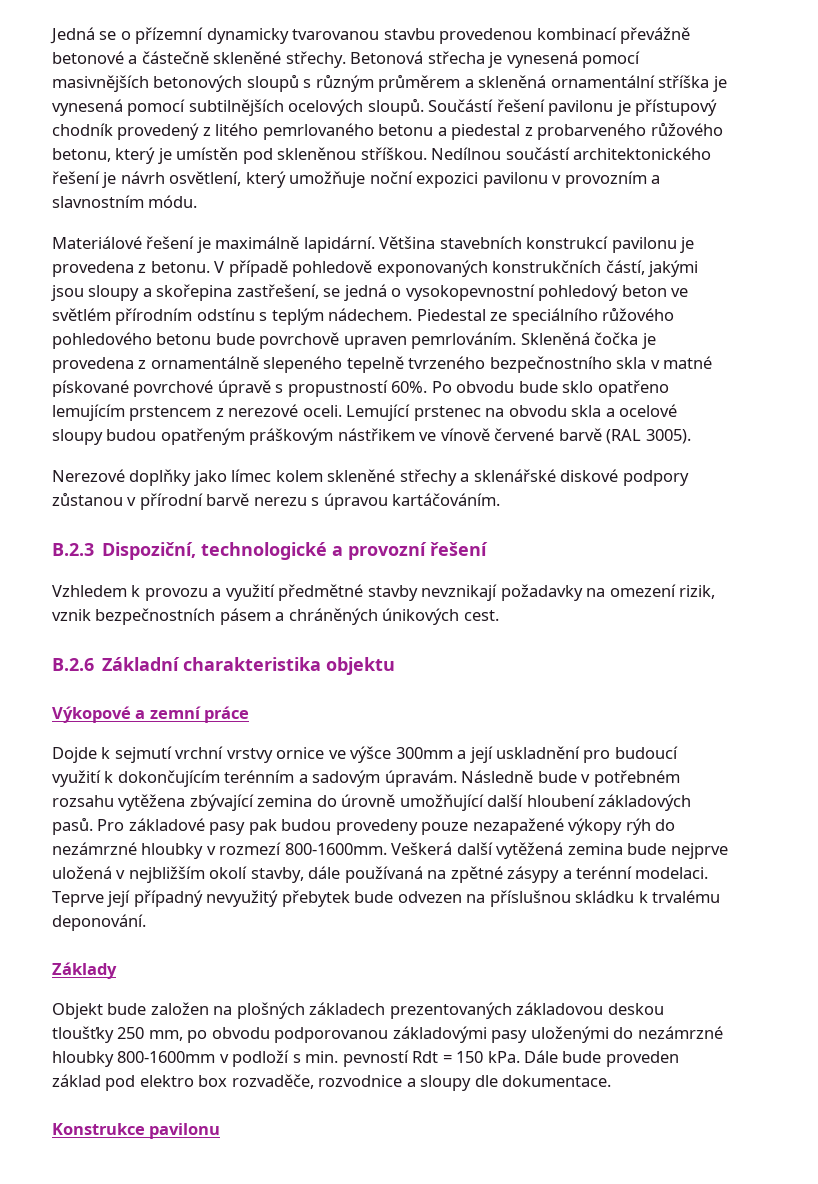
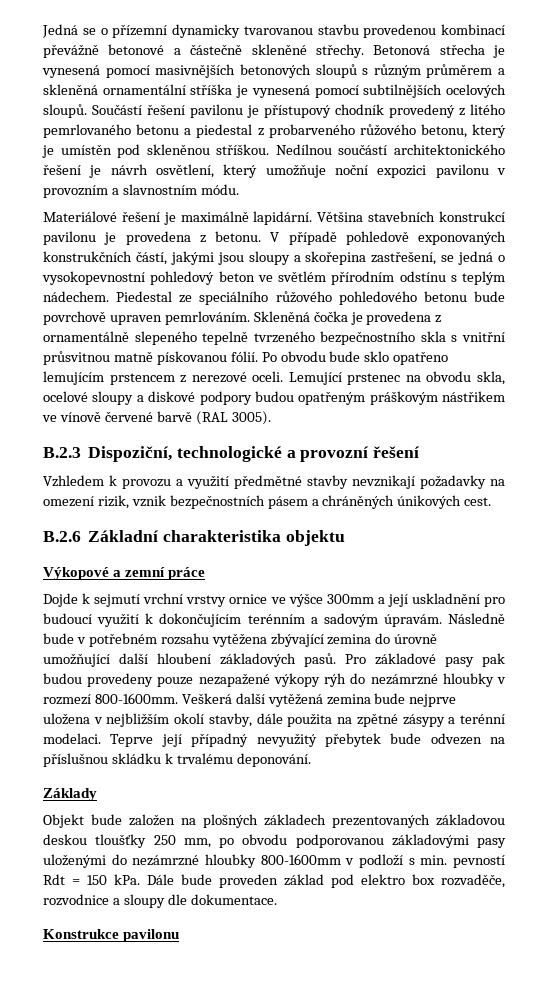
[650,356,713,369] [52,380,428,397] v matné pískované povrchové úpravě s propustností 60%. -> [451,331,505,342] [43,351,258,365] s vnitřní průsvitnou matně pískovanou fólií.
[571,404,678,417] [52,429,103,445] skla a ocelové sloupy -> [476,371,505,385] [43,391,252,405] skla, ocelové sloupy a diskové podpory
[52,469,689,486] [52,492,501,510] // Nerezové doplňky jako límec kolem skleněné střechy a sklenářské diskové podpory zůstanou v přírodní barvě nerezu s úpravou kartáčováním. -> (271, 418) none
[52,866,112,879] uložená -> [43,713,90,725] uložena
[344,866,423,883] používaná -> [287,713,333,727] použita

